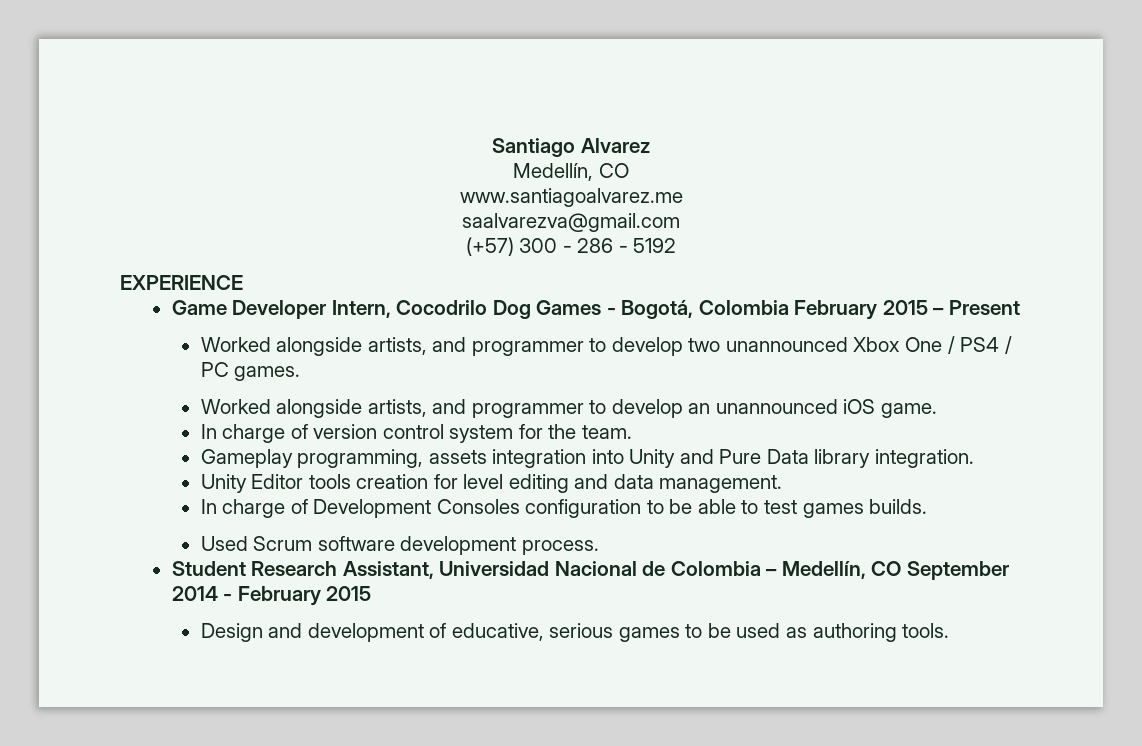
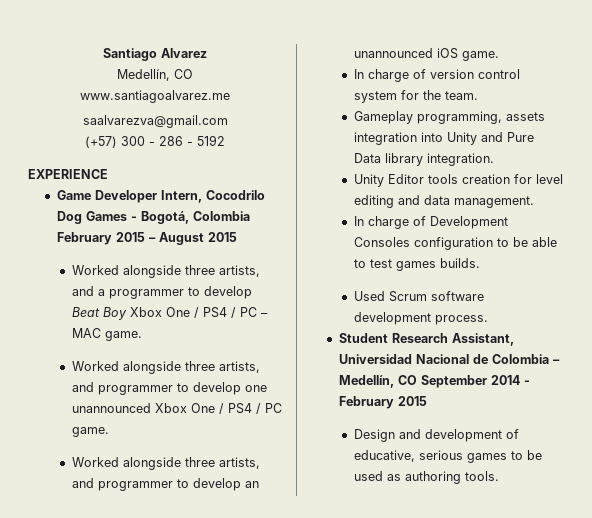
[949,300,1021,315] [200,337,721,356] Present // Worked alongside artists, and programmer to develop two -> [158,232,237,245] [71,265,260,278] [71,286,252,299] [71,307,268,320] [71,328,142,341] [71,361,260,374] [71,382,267,395] August 2015 // Worked alongside three artists, and a programmer to develop Beat Boy Xbox One / PS4 / PC – MAC game. // Worked alongside three artists, and programmer to develop one
[234,366,301,381] [200,399,363,418] games. // Worked alongside -> [71,427,109,437] [71,457,215,470] game. // Worked alongside three

